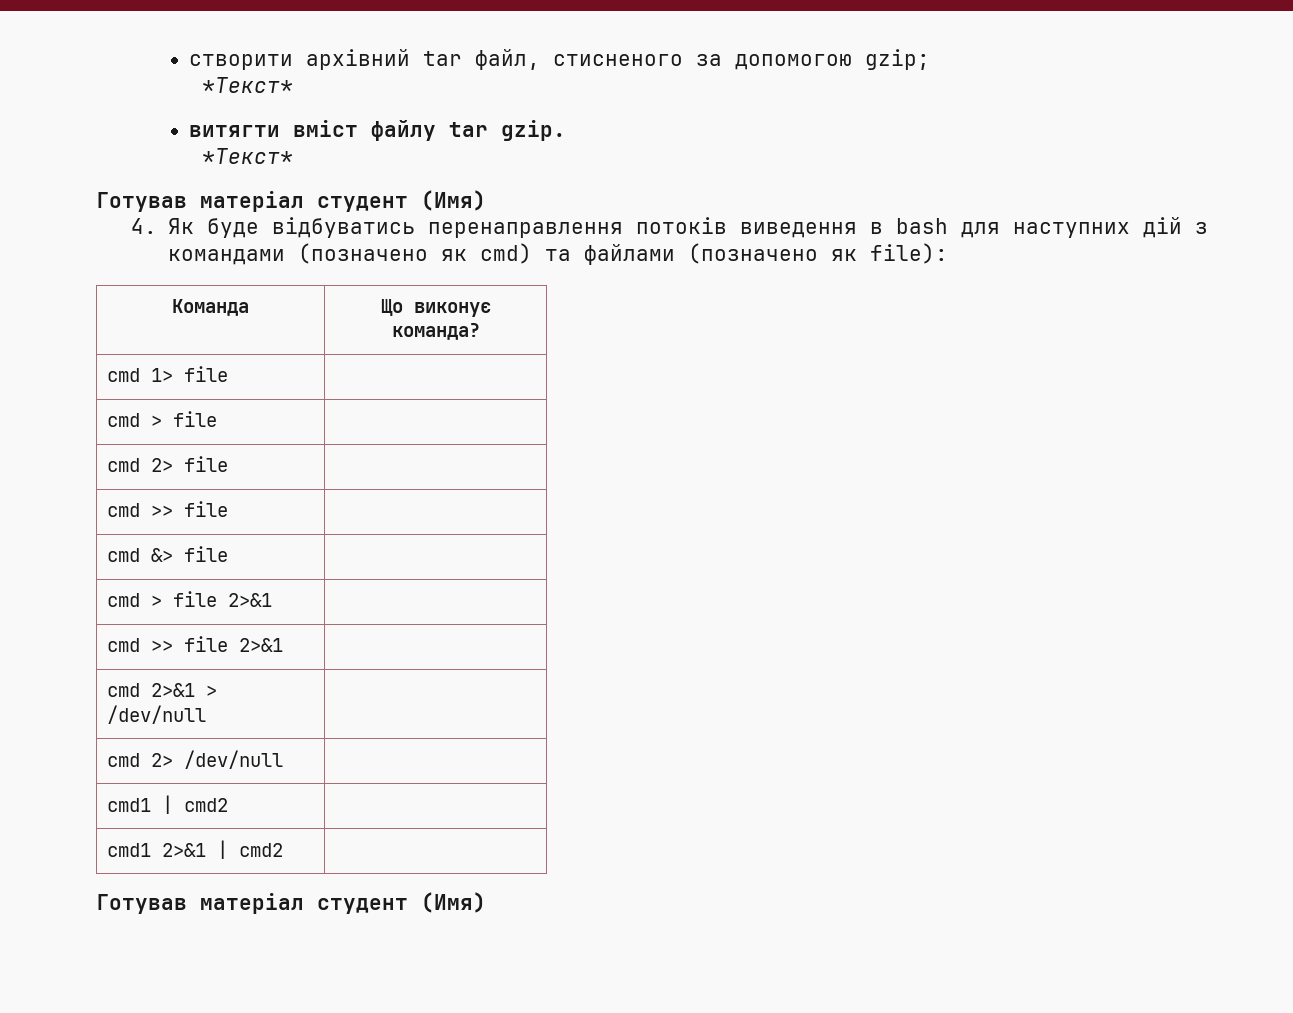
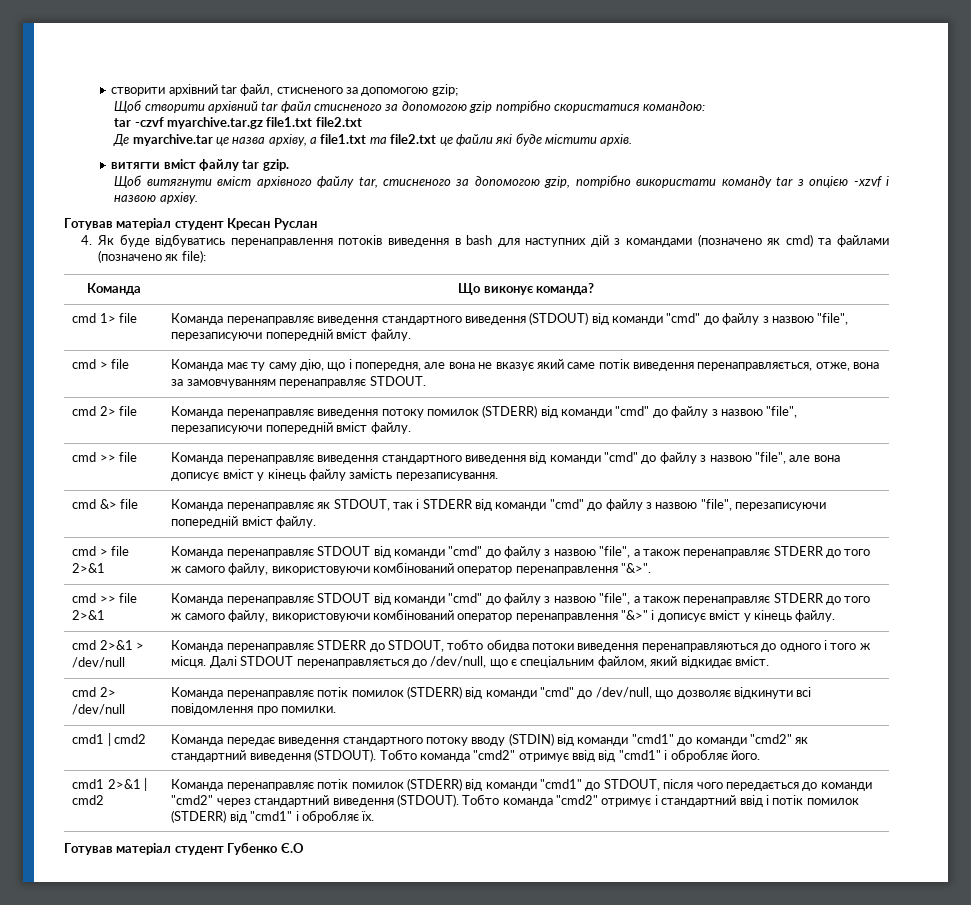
[202,77,294,93] *Текст* -> [114,100,706,113] [114,117,362,129] [113,133,633,146] Щоб створити архівний tar файл стисненого за допомогою gzip потрібно скористатися командою: // tar -czvf myarchive.tar.gz file1.txt file2.txt // Де myarchive.tar це назва архіву, а file1.txt та file2.txt це файли які буде містити архів.
[202,148,294,164] [96,190,486,212] *Текст* // Готував матеріал студент (Имя) -> [114,175,889,188] [114,192,198,204] [64,218,317,230] Щоб витягнути вміст архівного файлу tar, стисненого за допомогою gzip, потрібно використати команду tar з опцією -xzvf і назвою архіву. // Готував матеріал студент Кресан Руслан
[106,411,217,427] [106,456,228,472] [106,501,228,517] [106,546,228,562] [106,591,272,607] [106,636,283,652] [106,683,217,697] [106,705,206,724] [106,750,283,769] [106,795,228,814] [106,840,283,859] [96,892,486,914] // cmd > file | // cmd 2> file | // cmd >> file | // cmd &> file | // cmd > file 2>&1 | // cmd >> file 2>&1 | // cmd 2>&1 > /dev/null | // cmd 2> /dev/null | // cmd1 | cmd2 | // cmd1 2>&1 | cmd2 | // Готував матеріал студент (Имя) -> [171,312,849,325] [171,329,411,341] [72,359,130,369] [171,359,880,371] [171,376,426,388] [72,406,138,416] [171,405,798,418] [171,422,411,434] [72,452,138,462] [171,452,840,464] [171,469,498,481] [72,499,139,509] [171,499,827,511] [171,516,317,528] [72,546,130,556] [72,563,106,573] [171,546,871,558] [171,562,652,575] [72,593,138,603] [72,610,106,620] [171,593,871,605] [171,609,836,622] [72,640,145,650] [72,657,126,668] [171,639,871,652] [171,656,769,668] [72,687,116,697] [72,704,126,715] [171,686,812,699] [171,703,337,715] [72,733,147,746] [171,733,809,746] [171,749,760,762] [72,778,148,791] [72,795,105,805] [171,778,872,791] [171,794,859,807] [171,810,375,823] [64,842,304,855] Команда перенаправляє виведення стандартного виведення (STDOUT) від команди "cmd" до файлу з назвою "file", перезаписуючи попередній вміст файлу. // cmd > file | Команда має ту саму дію, що і попередня, але вона не вказує який саме потік виведення перенаправляється, отже, вона за замовчуванням перенаправляє STDOUT. // cmd 2> file | Команда перенаправляє виведення потоку помилок (STDERR) від команди "cmd" до файлу з назвою "file", перезаписуючи попередній вміст файлу. // cmd >> file | Команда перенаправляє виведення стандартного виведення від команди "cmd" до файлу з назвою "file", але вона дописує вміст у кінець файлу замість перезаписування. // cmd &> file | Команда перенаправляє як STDOUT, так і STDERR від команди "cmd" до файлу з назвою "file", перезаписуючи попередній вміст файлу. // cmd > file 2>&1 | Команда перенаправляє STDOUT від команди "cmd" до файлу з назвою "file", а також перенаправляє STDERR до того ж самого файлу, використовуючи комбінований оператор перенаправлення "&>". // cmd >> file 2>&1 | Команда перенаправляє STDOUT від команди "cmd" до файлу з назвою "file", а також перенаправляє STDERR до того ж самого файлу, використовуючи комбінований оператор перенаправлення "&>" і дописує вміст у кінець файлу. // cmd 2>&1 > /dev/null | Команда перенаправляє STDERR до STDOUT, тобто обидва потоки виведення перенаправляються до одного і того ж місця. Далі STDOUT перенаправляється до /dev/null, що є спеціальним файлом, який відкидає вміст. // cmd 2> /dev/null | Команда перенаправляє потік помилок (STDERR) від команди "cmd" до /dev/null, що дозволяє відкинути всі повідомлення про помилки. // cmd1 | cmd2 | Команда передає виведення стандартного потоку вводу (STDIN) від команди "cmd1" до команди "cmd2" як стандартний виведення (STDOUT). Тобто команда "cmd2" отримує ввід від "cmd1" і обробляє його. // cmd1 2>&1 | cmd2 | Команда перенаправляє потік помилок (STDERR) від команди "cmd1" до STDOUT, після чого передається до команди "cmd2" через стандартний виведення (STDOUT). Тобто команда "cmd2" отримує і стандартний ввід і потік помилок (STDERR) від "cmd1" і обробляє їх. // Готував матеріал студент Губенко Є.О

